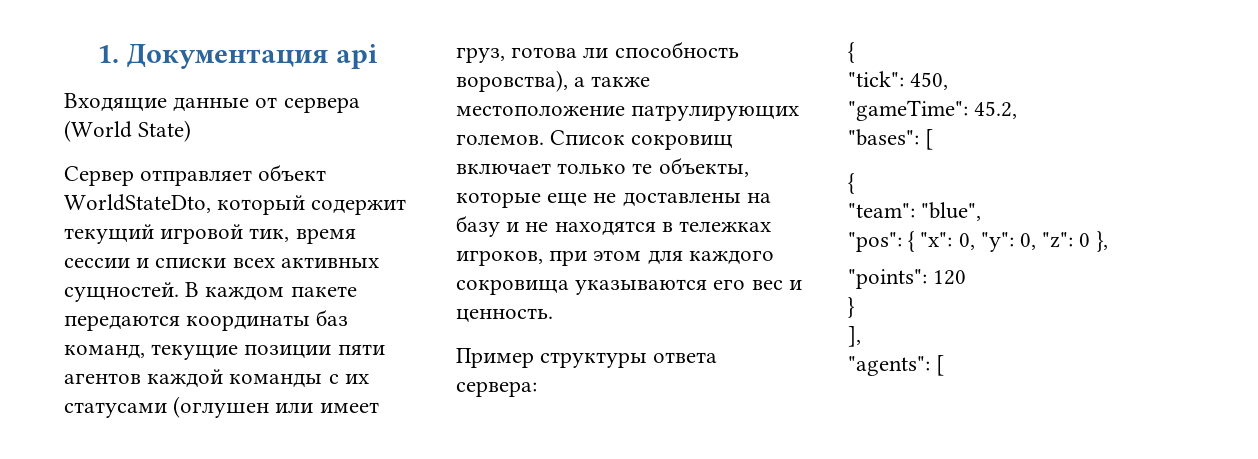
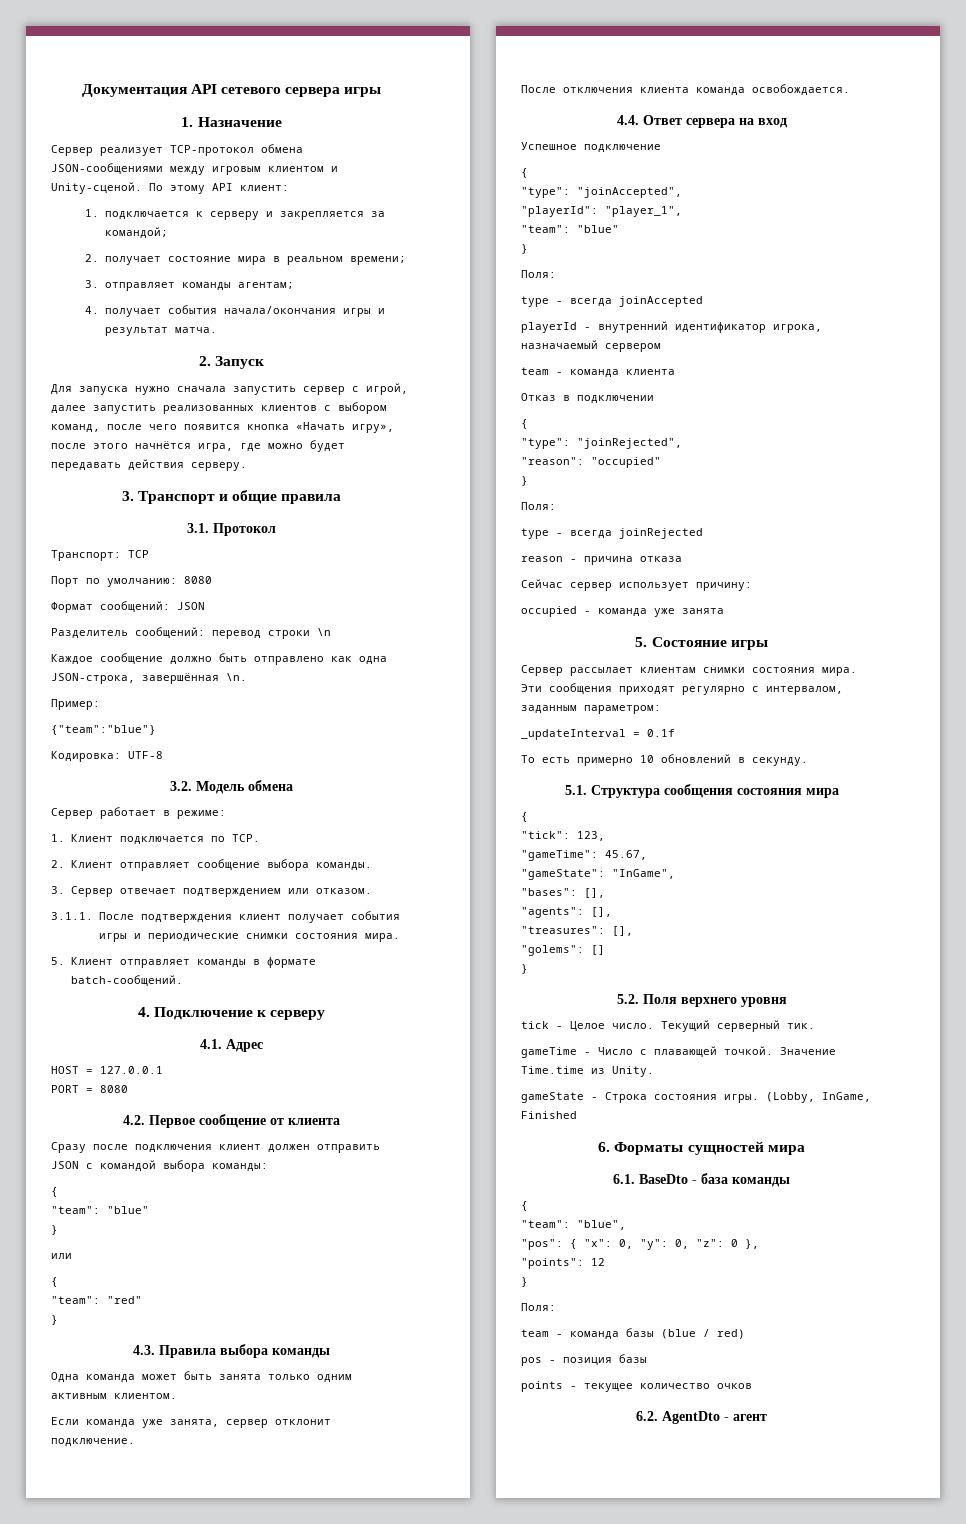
[97,44,377,69] [64,93,360,113] [64,120,192,142] [64,164,327,186] [64,194,407,215] [64,224,356,244] [64,257,379,268] [64,282,357,302] [64,309,349,331] [64,344,385,360] [64,369,369,388] [64,396,379,418] [456,41,739,63] [456,70,651,92] [456,105,800,121] [456,130,734,150] [456,157,749,177] [456,192,771,208] [456,215,772,237] [456,250,774,266] [456,279,802,295] [456,308,553,323] [456,348,718,368] [456,381,537,397] 1. Документация api // Входящие данные от сервера (World State) // Сервер отправляет объект WorldStateDto, который содержит текущий игровой тик, время сессии и списки всех активных сущностей. В каждом пакете передаются координаты баз команд, текущие позиции пяти агентов каждой команды с их статусами (оглушен или имеет груз, готова ли способность воровства), а также местоположение патрулирующих големов. Список сокровищ включает только те объекты, которые еще не доставлены на базу и не находятся в тележках игроков, при этом для каждого сокровища указываются его вес и ценность. // Пример структуры ответа сервера: -> [81,84,382,97] [181,117,282,127] [51,144,303,156] [51,163,338,175] [51,182,289,194] [85,209,385,220] [104,227,168,239] [85,254,406,265] [85,280,294,291] [85,305,385,317] [104,327,217,336] [198,356,265,369] [51,383,408,395] [51,402,387,414] [51,422,394,433] [51,440,345,452] [51,459,247,471] [121,490,342,504] [187,523,276,536] [51,550,149,561] [51,576,212,587] [51,601,205,613] [51,627,331,639] [51,653,387,665] [51,673,247,684] [51,699,100,710] [51,725,156,735] [51,751,163,762] [170,780,293,794] [51,807,226,819] [51,834,260,845] [51,859,372,871] [51,886,372,897] [51,911,400,923] [98,933,400,942] [51,957,316,968] [70,975,183,987] [137,1007,326,1020] [200,1039,263,1052] [51,1066,163,1074] [51,1085,128,1093] [123,1114,340,1128] [51,1142,380,1153] [51,1160,268,1172] [51,1187,58,1197] [51,1206,149,1214] [51,1225,58,1235] [51,1253,72,1259] [51,1277,58,1287] [51,1296,142,1304] [51,1315,58,1325] [133,1344,330,1358] [51,1371,352,1383] [51,1393,177,1399] [51,1417,331,1428] [51,1438,135,1447] [521,84,850,96] [616,115,787,128] [521,142,661,153] [521,168,528,178] [521,187,682,198] [521,206,682,217] [521,225,619,233] [521,244,528,254] [521,270,556,278] [521,296,703,307] [521,321,822,333] [521,340,661,352] [521,367,675,378] [521,393,654,404] [521,419,528,429] [521,438,682,449] [521,457,661,468] [521,476,528,486] [521,502,556,510] [521,528,703,539] [521,556,682,565] [521,579,752,591] [521,606,724,617] [635,637,768,650] [521,665,857,676] [521,683,843,695] [521,705,661,714] [521,729,675,740] [521,754,808,766] [564,784,839,798] Документация API сетевого сервера игры // 1. Назначение // Сервер реализует TCP-протокол обмена JSON-сообщениями между игровым клиентом и Unity-сценой. По этому API клиент: // 1. подключается к серверу и закрепляется за командой; // 2. получает состояние мира в реальном времени; // 3. отправляет команды агентам; // 4. получает события начала/окончания игры и результат матча. // 2. Запуск // Для запуска нужно сначала запустить сервер с игрой, далее запустить реализованных клиентов с выбором команд, после чего появится кнопка «Начать игру», после этого начнётся игра, где можно будет передавать действия серверу. // 3. Транспорт и общие правила // 3.1. Протокол // Транспорт: TCP // Порт по умолчанию: 8080 // Формат сообщений: JSON // Разделитель сообщений: перевод строки \n // Каждое сообщение должно быть отправлено как одна JSON-строка, завершённая \n. // Пример: // {"team":"blue"} // Кодировка: UTF-8 // 3.2. Модель обмена // Сервер работает в режиме: // 1. Клиент подключается по TCP. // 2. Клиент отправляет сообщение выбора команды. // 3. Сервер отвечает подтверждением или отказом. // 3.1.1. После подтверждения клиент получает события игры и периодические снимки состояния мира. // 5. Клиент отправляет команды в формате batch-сообщений. // 4. Подключение к серверу // 4.1. Адрес // HOST = 127.0.0.1 // PORT = 8080 // 4.2. Первое сообщение от клиента // Сразу после подключения клиент должен отправить JSON с командой выбора команды: // { // "team": "blue" // } // или // { // "team": "red" // } // 4.3. Правила выбора команды // Одна команда может быть занята только одним активным клиентом. // Если команда уже занята, сервер отклонит подключение. // После отключения клиента команда освобождается. // 4.4. Ответ сервера на вход // Успешное подключение // { // "type": "joinAccepted", // "playerId": "player_1", // "team": "blue" // } // Поля: // type - всегда joinAccepted // playerId - внутренний идентификатор игрока, назначаемый сервером // team - команда клиента // Отказ в подключении // { // "type": "joinRejected", // "reason": "occupied" // } // Поля: // type - всегда joinRejected // reason - причина отказа // Сейчас сервер использует причину: // occupied - команда уже занята // 5. Состояние игры // Сервер рассылает клиентам снимки состояния мира. Эти сообщения приходят регулярно с интервалом, заданным параметром: // _updateInterval = 0.1f // То есть примерно 10 обновлений в секунду. // 5.1. Структура сообщения состояния мира
[910,72,949,90] 450, -> [577,831,605,841] 123,
[974,101,1018,119] [848,129,934,150] 45.2, // "bases": [ -> [605,850,647,860] [521,869,675,880] [521,888,605,898] [521,907,612,918] [521,926,633,936] [521,945,605,956] [521,964,528,974] [616,994,787,1007] [521,1020,815,1032] [521,1046,836,1058] [521,1066,654,1077] [521,1092,871,1103] [521,1111,577,1119] [598,1141,805,1155] [613,1173,790,1187] 45.67, // "gameState": "InGame", // "bases": [], // "agents": [], // "treasures": [], // "golems": [] // } // 5.2. Поля верхнего уровня // tick - Целое число. Текущий серверный тик. // gameTime - Число с плавающей точкой. Значение Time.time из Unity. // gameState - Строка состояния игры. (Lobby, InGame, Finished // 6. Форматы сущностей мира // 6.1. BaseDto - база команды
[933,270,967,285] [848,297,855,318] [848,326,861,347] [848,355,945,376] 120 // } // ], // "agents": [ -> [591,1258,605,1266] [521,1277,528,1287] [521,1303,556,1311] [521,1328,745,1340] [521,1354,647,1366] [521,1381,752,1392] [636,1411,767,1424] 12 // } // Поля: // team - команда базы (blue / red) // pos - позиция базы // points - текущее количество очков // 6.2. AgentDto - агент

